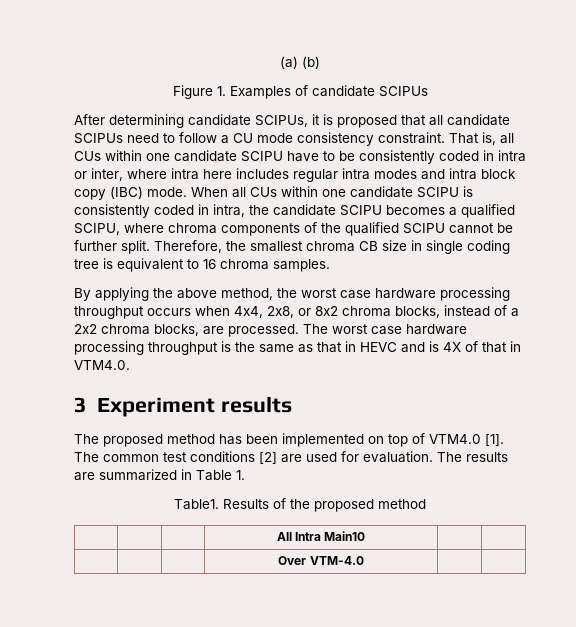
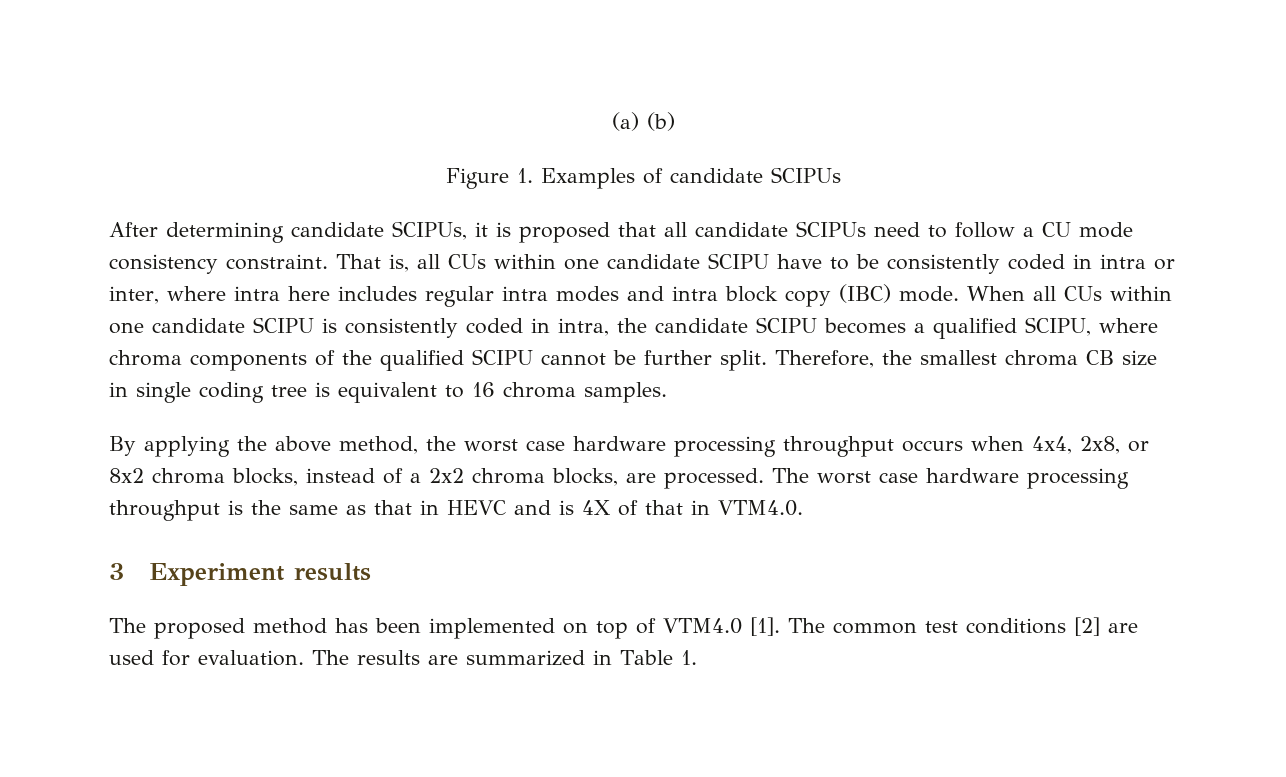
[174,498,426,512] [276,531,366,541] [278,556,364,565] // Table1. Results of the proposed method // | | | All Intra Main10 | | // | | | Over VTM-4.0 | | -> (697, 657) none

